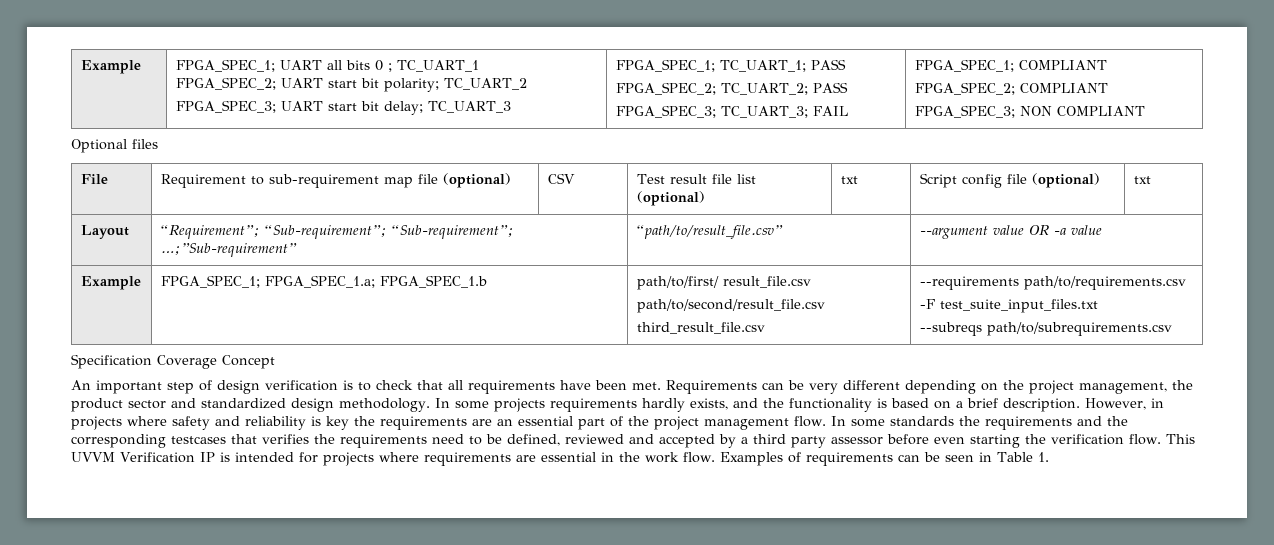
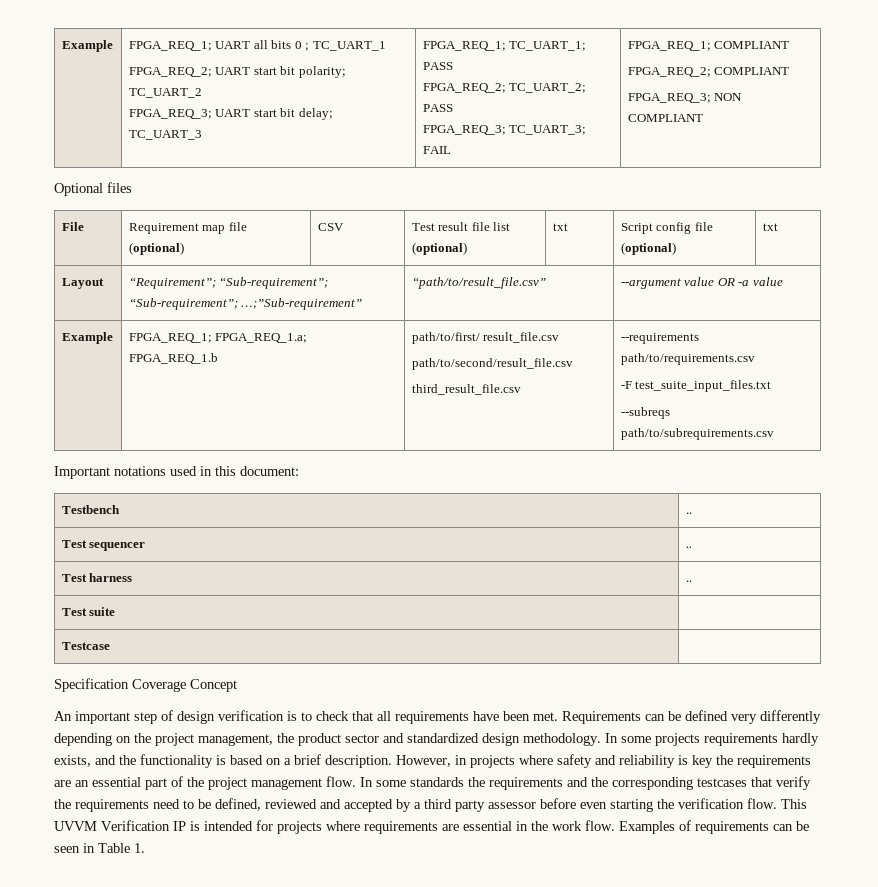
[80,60,141,74] [175,59,275,72] Example | FPGA_SPEC_1; -> [61,40,113,52] [128,41,212,51] Example | FPGA_REQ_1;
[175,77,276,90] FPGA_SPEC_2; -> [128,67,212,77] FPGA_REQ_2;
[175,100,276,113] FPGA_SPEC_3; -> [128,109,212,119] FPGA_REQ_3;
[615,59,715,72] FPGA_SPEC_1; -> [422,41,506,51] FPGA_REQ_1;
[615,82,716,95] FPGA_SPEC_2; -> [422,83,506,93] FPGA_REQ_2;
[615,105,716,118] FPGA_SPEC_3; -> [422,125,506,135] FPGA_REQ_3;
[914,59,1107,72] [914,82,1108,95] [914,105,1015,118] FPGA_SPEC_1; COMPLIANT // FPGA_SPEC_2; COMPLIANT // FPGA_SPEC_3; -> [627,41,790,51] [627,67,790,77] [627,93,711,103] FPGA_REQ_1; COMPLIANT // FPGA_REQ_2; COMPLIANT // FPGA_REQ_3;
[250,174,379,188] to sub-requirement -> (199, 228) none
[160,275,487,288] FPGA_SPEC_1; FPGA_SPEC_1.a; FPGA_SPEC_1.b -> [128,333,308,343] [128,353,218,364] FPGA_REQ_1; FPGA_REQ_1.a; FPGA_REQ_1.b
(1172, 329) none -> [54,466,299,479] [61,505,120,514] [685,512,692,514] [61,540,146,551] [685,546,692,548] [61,573,133,582] [685,580,692,582] [61,607,116,616] [61,642,110,650] // Important notations used in this document: // Testbench | .. // Test sequencer | .. // Test harness | .. // Test suite | // Testcase |
[809,380,900,394] very different -> [685,710,821,724] defined very differently
[262,434,309,444] verifies -> [776,776,811,790] verify

